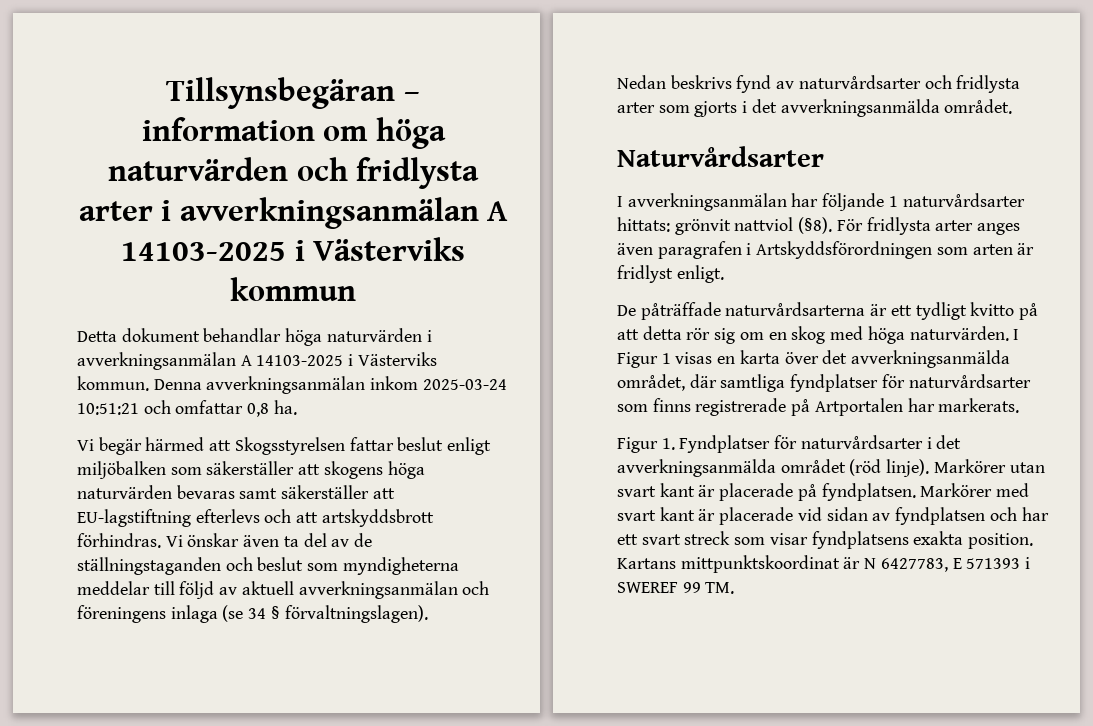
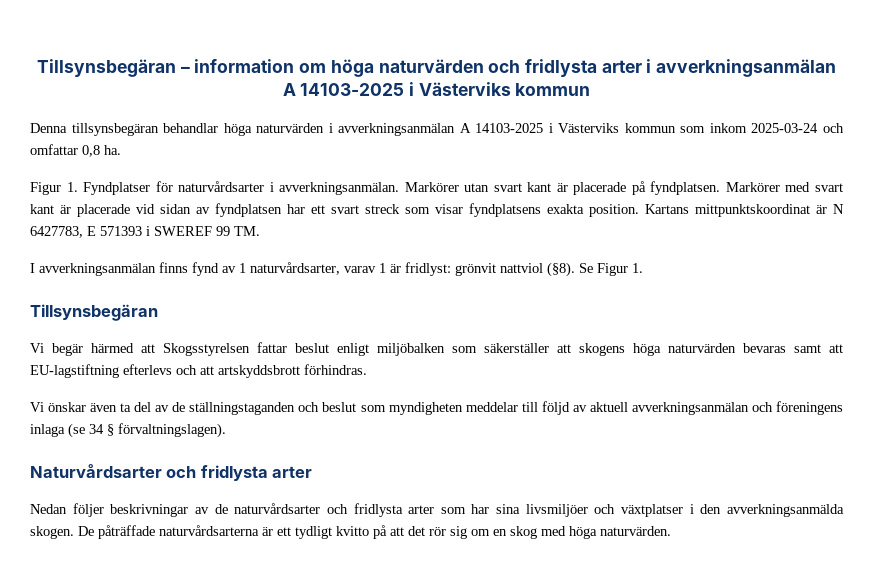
[77,328,200,342] Detta dokument -> [30,123,159,136] Denna tillsynsbegäran
[77,376,366,394] kommun. Denna avverkningsanmälan -> [624,123,706,133] kommun som
[77,403,139,415] 10:51:21 -> (819, 128) none
[77,437,492,455] [77,461,425,479] [77,485,395,499] [77,509,434,527] [77,533,373,548] [77,557,459,575] [77,581,490,599] [77,605,428,623] [617,75,1021,93] [617,99,1013,117] [617,146,824,167] [617,193,1025,211] [617,217,1021,235] [617,241,1035,259] [617,265,724,283] [617,302,1039,320] [617,326,1020,344] [617,350,1011,368] [617,374,1031,392] [617,398,1020,416] // Vi begär härmed att Skogsstyrelsen fattar beslut enligt miljöbalken som säkerställer att skogens höga naturvärden bevaras samt säkerställer att EU-lagstiftning efterlevs och att artskyddsbrott förhindras. Vi önskar även ta del av de ställningstaganden och beslut som myndigheterna meddelar till följd av aktuell avverkningsanmälan och föreningens inlaga (se 34 § förvaltningslagen). // Nedan beskrivs fynd av naturvårdsarter och fridlysta arter som gjorts i det avverkningsanmälda området. // Naturvårdsarter // I avverkningsanmälan har följande 1 naturvårdsarter hittats: grönvit nattviol (§8). För fridlysta arter anges även paragrafen i Artskyddsförordningen som arten är fridlyst enligt. // De påträffade naturvårdsarterna är ett tydligt kvitto på att detta rör sig om en skog med höga naturvärden. I Figur 1 visas en karta över det avverkningsanmälda området, där samtliga fyndplatser för naturvårdsarter som finns registrerade på Artportalen har markerats. -> (121, 150) none
[936,435,962,449] [617,459,930,477] det avverkningsanmälda området (röd linje). -> [279,182,400,195] avverkningsanmälan.
[989,507,1017,521] och -> (282, 210) none
(735, 588) none -> [30,262,643,277] [30,304,158,321] [30,342,843,356] [30,364,367,378] [30,401,843,415] [30,423,226,438] [30,464,313,481] [30,503,844,517] [30,525,671,539] // I avverkningsanmälan finns fynd av 1 naturvårdsarter, varav 1 är fridlyst: grönvit nattviol (§8). Se Figur 1. // Tillsynsbegäran // Vi begär härmed att Skogsstyrelsen fattar beslut enligt miljöbalken som säkerställer att skogens höga naturvärden bevaras samt att EU-lagstiftning efterlevs och att artskyddsbrott förhindras. // Vi önskar även ta del av de ställningstaganden och beslut som myndigheten meddelar till följd av aktuell avverkningsanmälan och föreningens inlaga (se 34 § förvaltningslagen). // Naturvårdsarter och fridlysta arter // Nedan följer beskrivningar av de naturvårdsarter och fridlysta arter som har sina livsmiljöer och växtplatser i den avverkningsanmälda skogen. De påträffade naturvårdsarterna är ett tydligt kvitto på att det rör sig om en skog med höga naturvärden.

